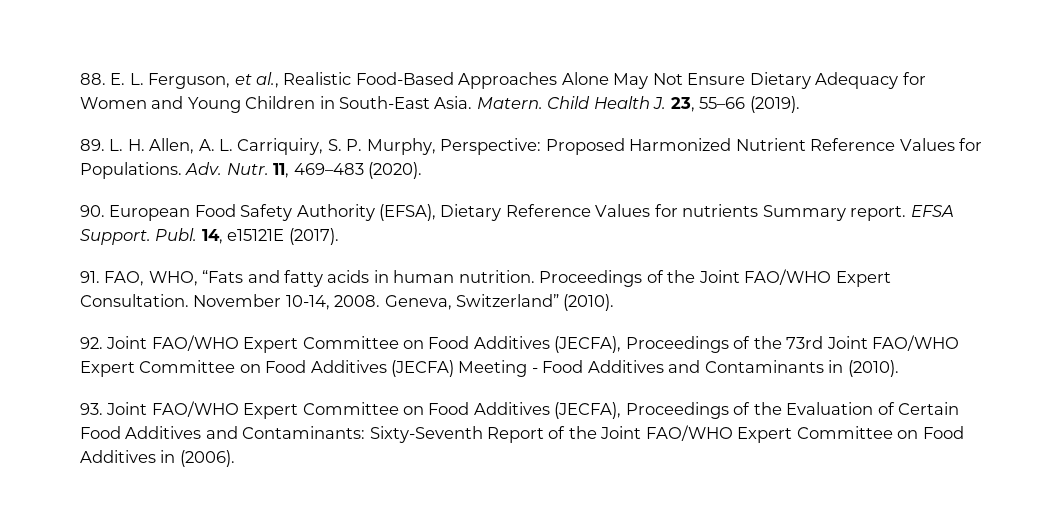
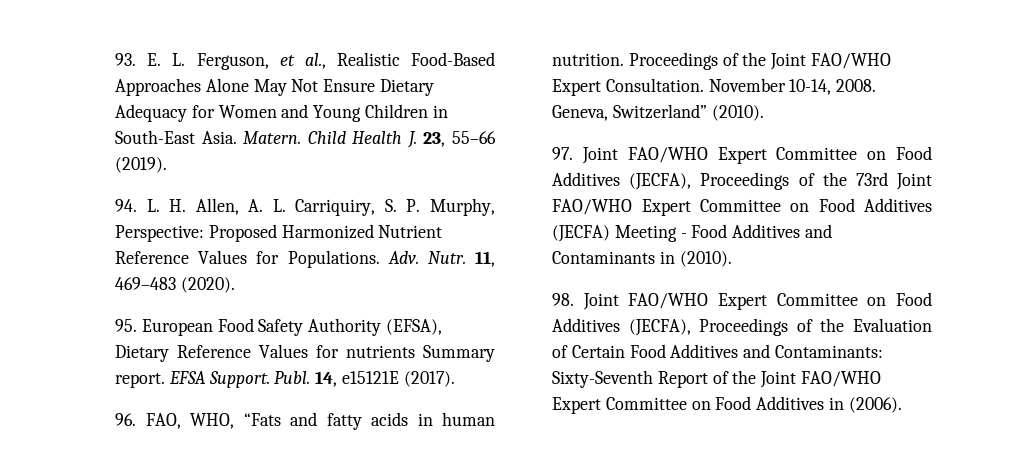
[79,73,106,85] 88. -> [115,53,137,66] 93.
[79,139,105,151] 89. -> [115,199,138,212] 94.
[79,205,105,217] 90. -> [115,319,138,332] 95.
[79,271,100,283] 91. -> [115,413,137,426] 96.
[79,337,103,349] 92. -> [552,147,574,160] 97.
[79,403,103,415] 93. -> [552,293,575,306] 98.

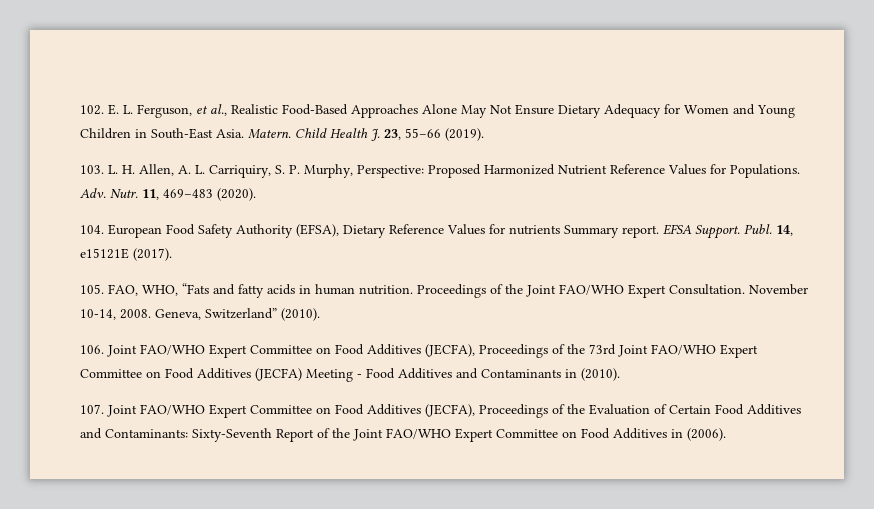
[115,53,137,66] 93. -> [80,105,105,115] 102.
[115,199,138,212] 94. -> [80,165,105,174] 103.
[115,319,138,332] 95. -> [80,225,105,234] 104.
[115,413,137,426] 96. -> [80,284,105,294] 105.
[552,147,574,160] 97. -> [80,345,105,354] 106.
[552,293,575,306] 98. -> [80,404,105,414] 107.

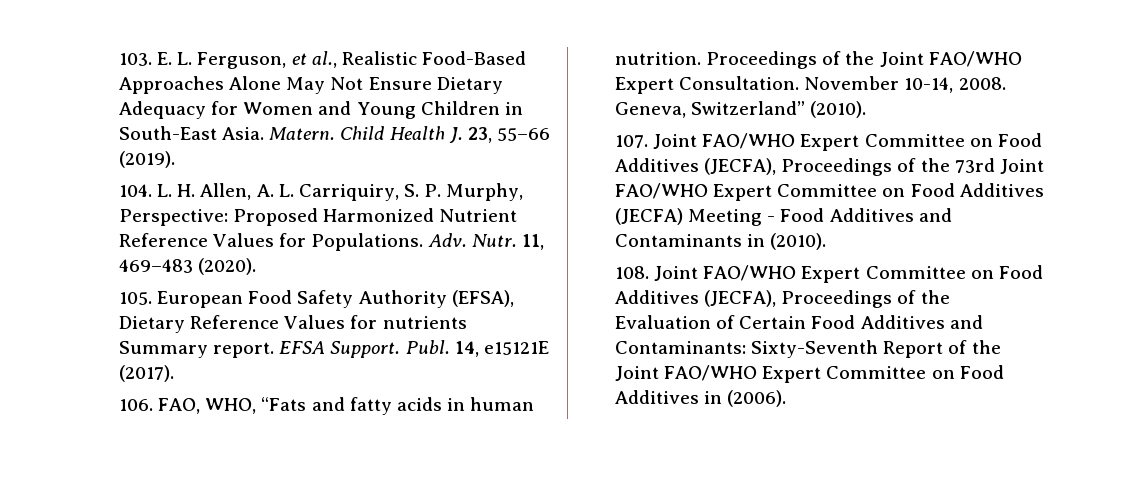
[80,105,105,115] 102. -> [119,53,153,66] 103.
[80,165,105,174] 103. -> [119,184,153,197] 104.
[80,225,105,234] 104. -> [119,292,153,305] 105.
[80,284,105,294] 105. -> [119,399,154,411] 106.
[80,345,105,354] 106. -> [615,135,649,148] 107.
[80,404,105,414] 107. -> [615,266,650,279] 108.

